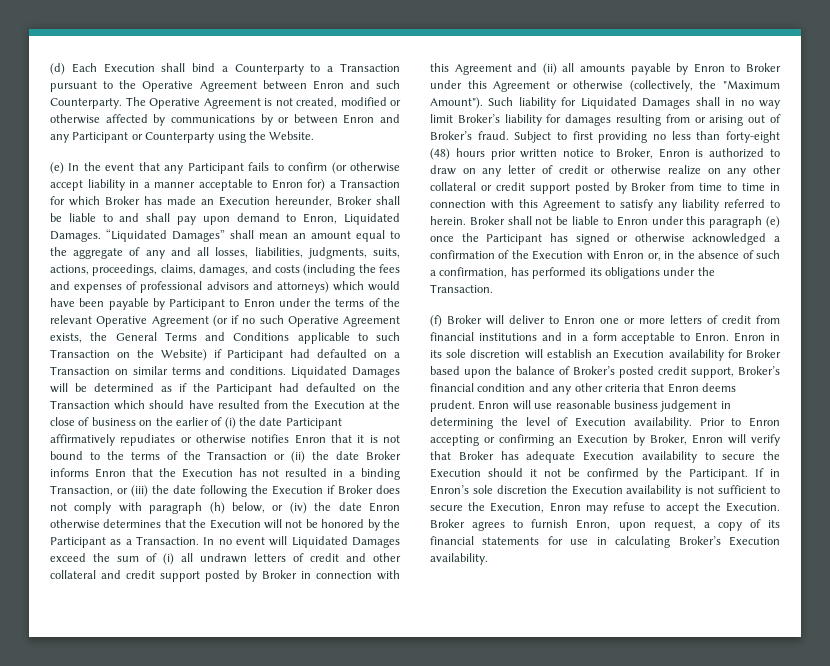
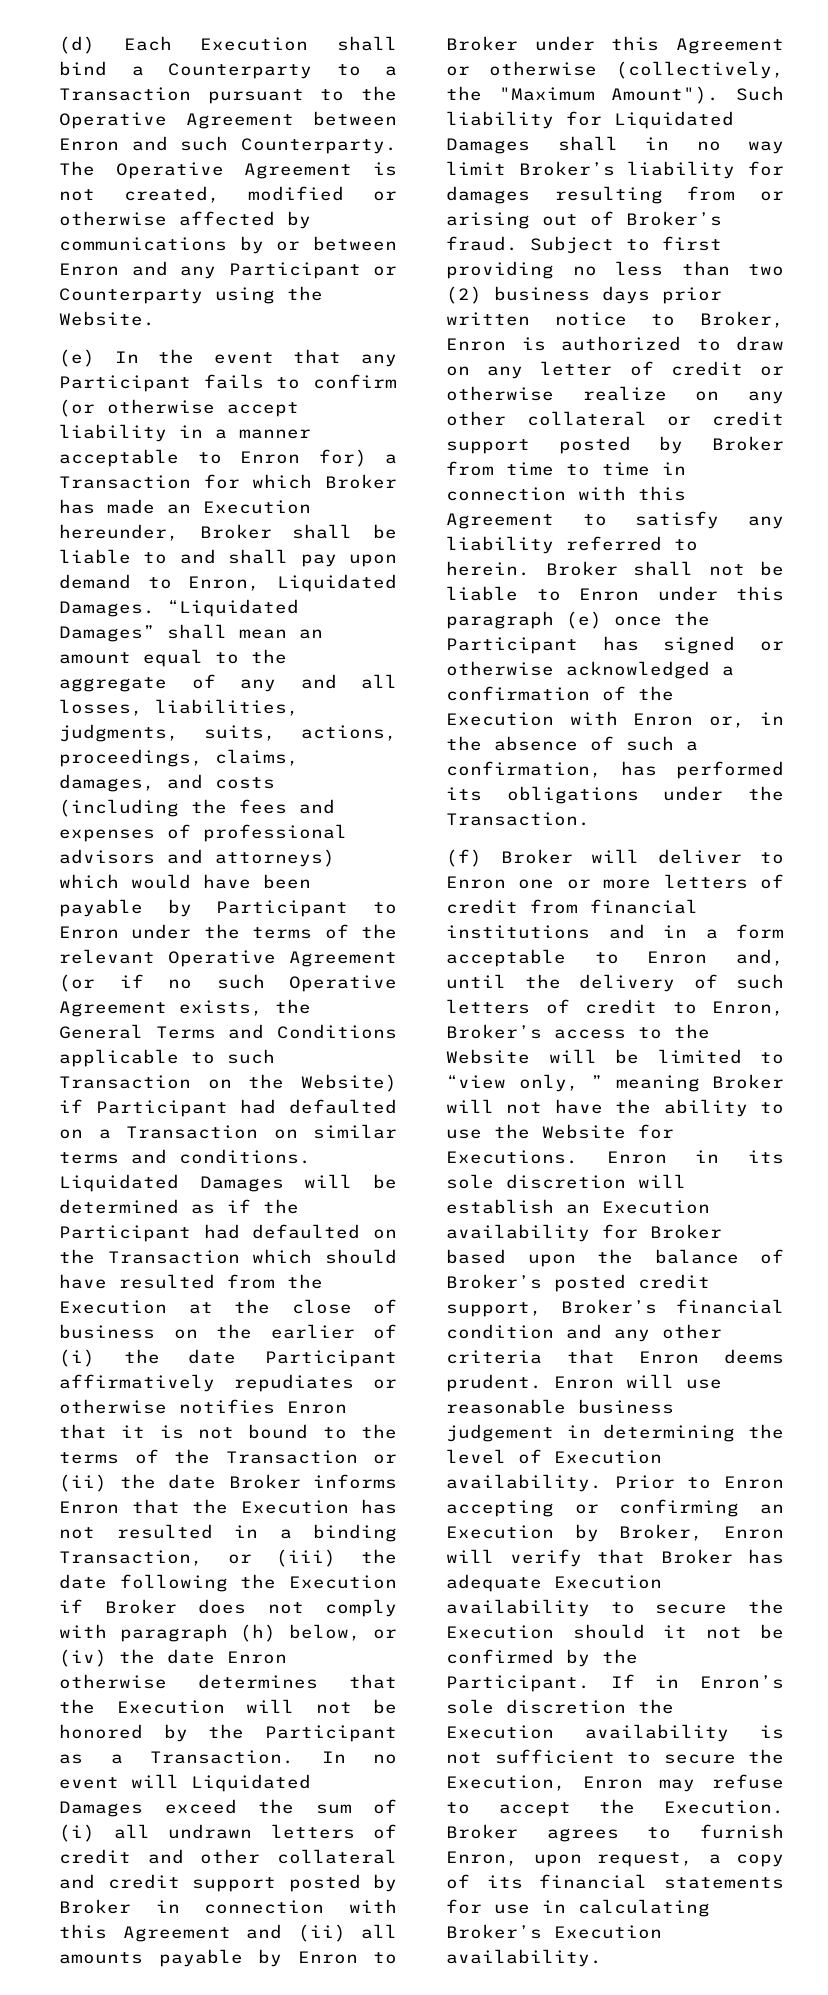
[726,131,780,143] [430,148,485,160] forty-eight (48) hours -> [748,264,784,276] [446,286,650,304] two (2) business days
[695,332,730,342] Enron. -> [647,949,784,966] [446,974,784,992] [446,999,784,1016] [446,1024,710,1039] [446,1049,784,1064] [446,1074,784,1092] [446,1099,784,1117] [446,1124,674,1139] [446,1150,578,1164] Enron and, until the delivery of such letters of credit to Enron, Broker’s access to the Website will be limited to “view only, ” meaning Broker will not have the ability to use the Website for Executions.

